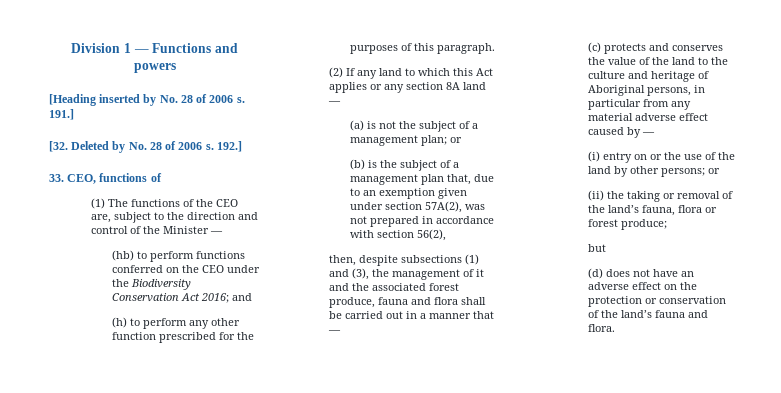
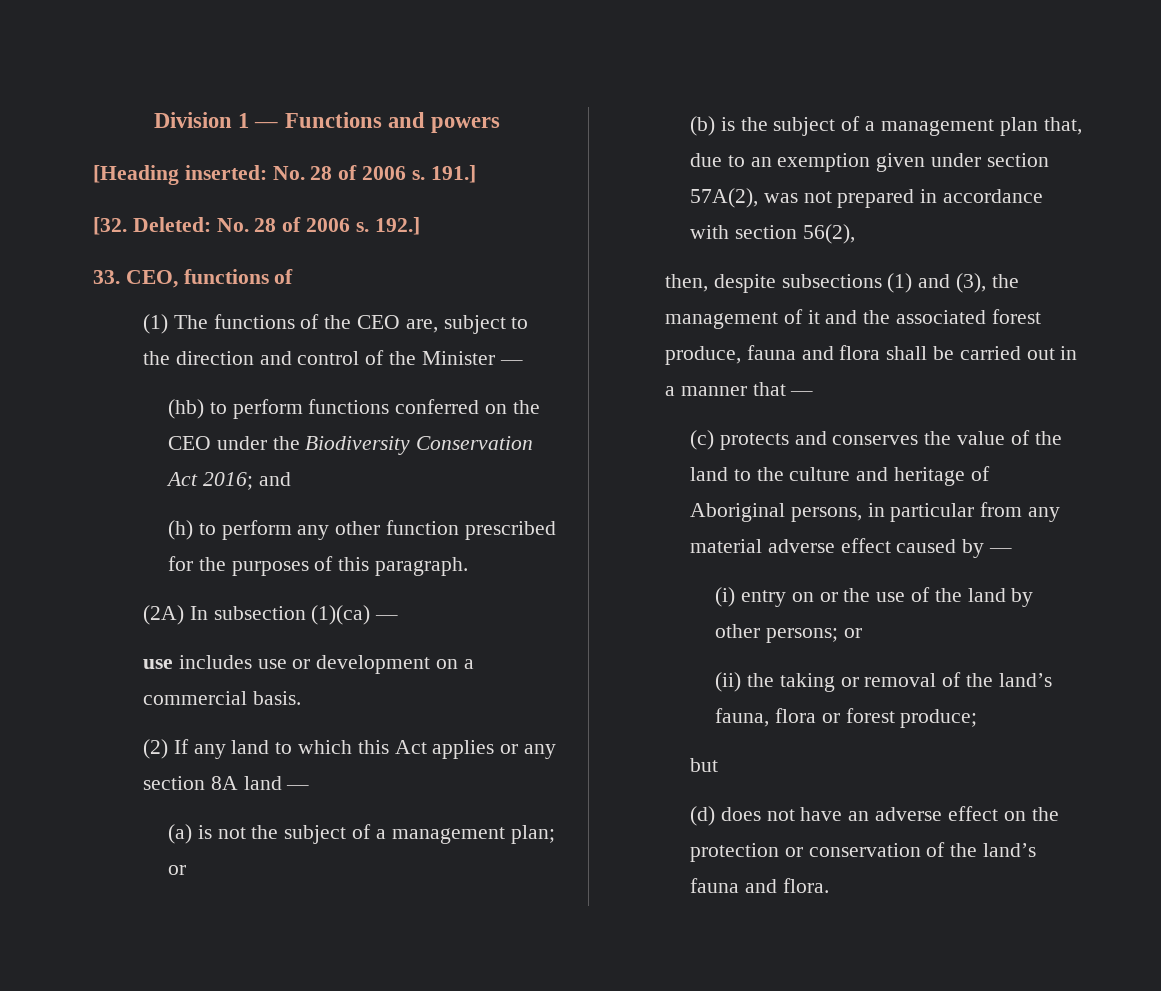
[99,94,157,106] inserted by -> [184,165,267,180] inserted:
[71,141,126,153] Deleted by -> [132,217,211,232] Deleted:
(495, 48) none -> [143,605,399,625] [143,655,474,674] [143,691,301,705] // (2A) In subsection (1)(ca) — // use includes use or development on a commercial basis.

